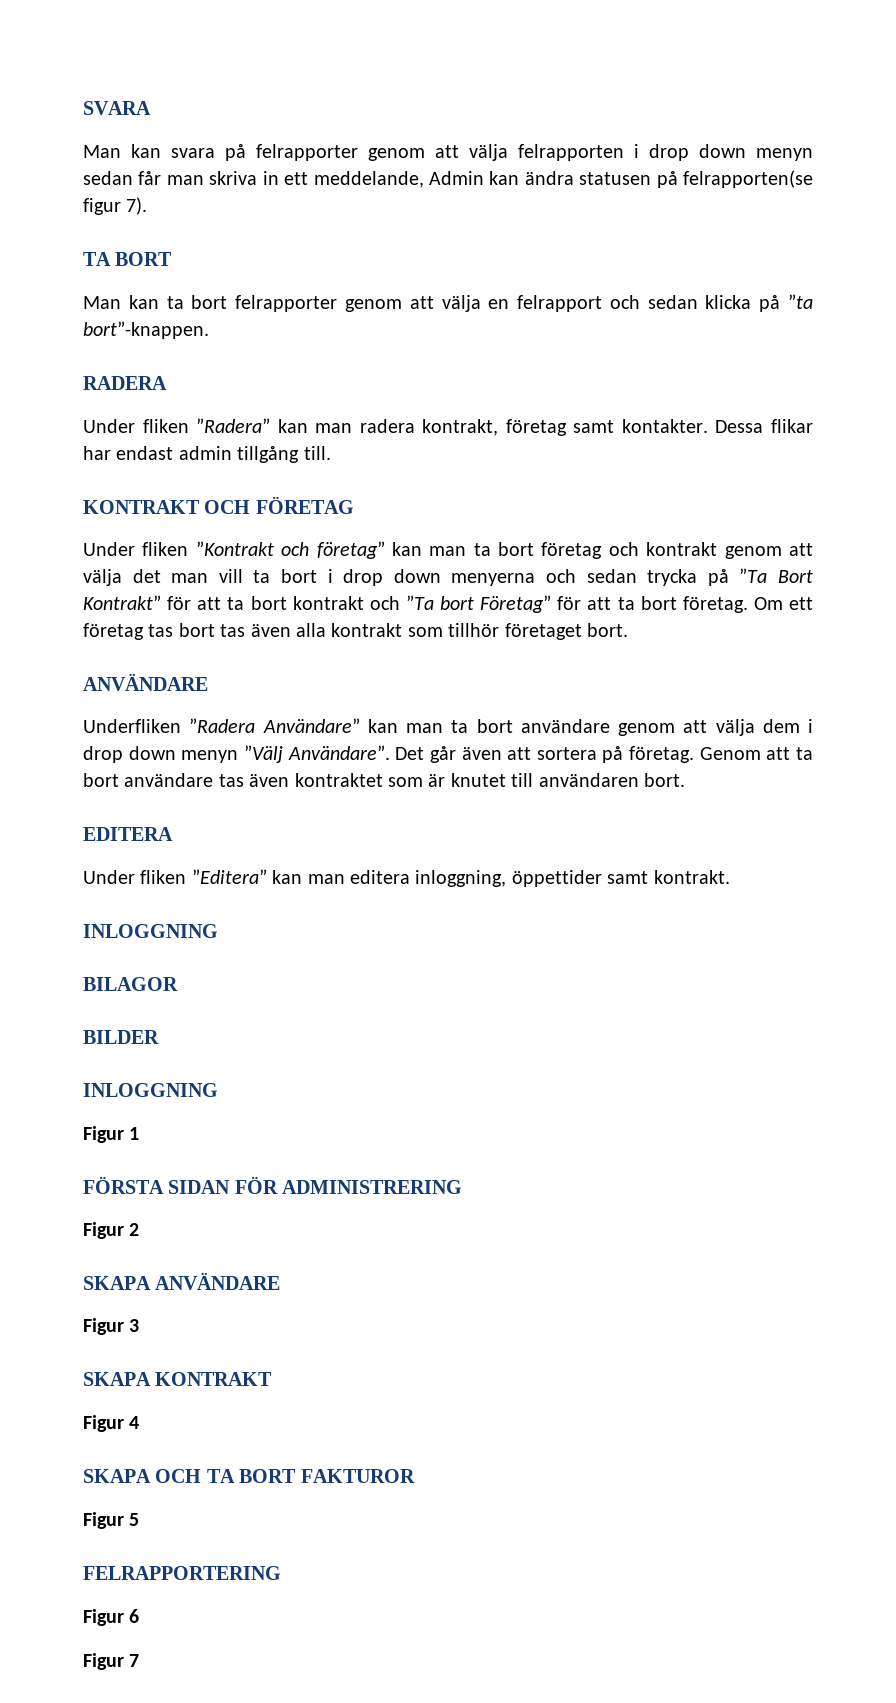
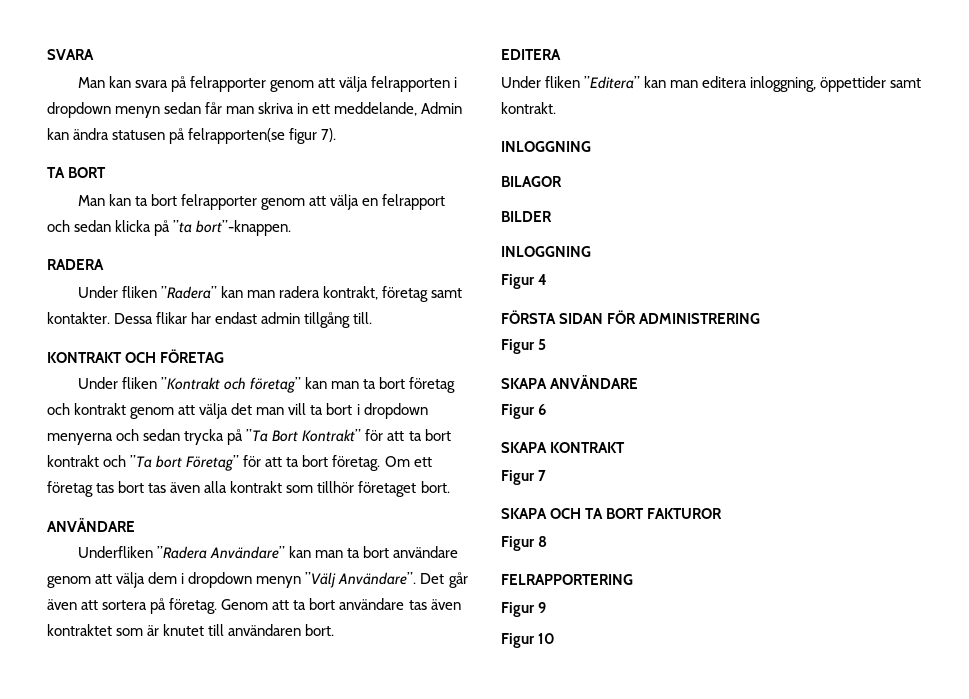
[649,144,746,161] drop down -> [47,102,111,118] dropdown
[343,569,441,586] drop down -> [363,403,428,419] dropdown
[83,746,176,763] drop down -> [188,572,253,588] dropdown
[129,1127,140,1140] 1 -> [538,274,548,285] 4
[129,1223,140,1236] 2 -> [538,339,547,350] 5
[129,1319,140,1332] 3 -> [538,404,547,415] 6
[129,1416,140,1429] 4 -> [538,470,547,481] 7
[129,1513,140,1526] 5 -> [538,536,548,547] 8
[129,1609,140,1623] [83,1653,140,1670] 6 // Figur 7 -> [538,602,547,613] [501,633,556,648] 9 // Figur 10

